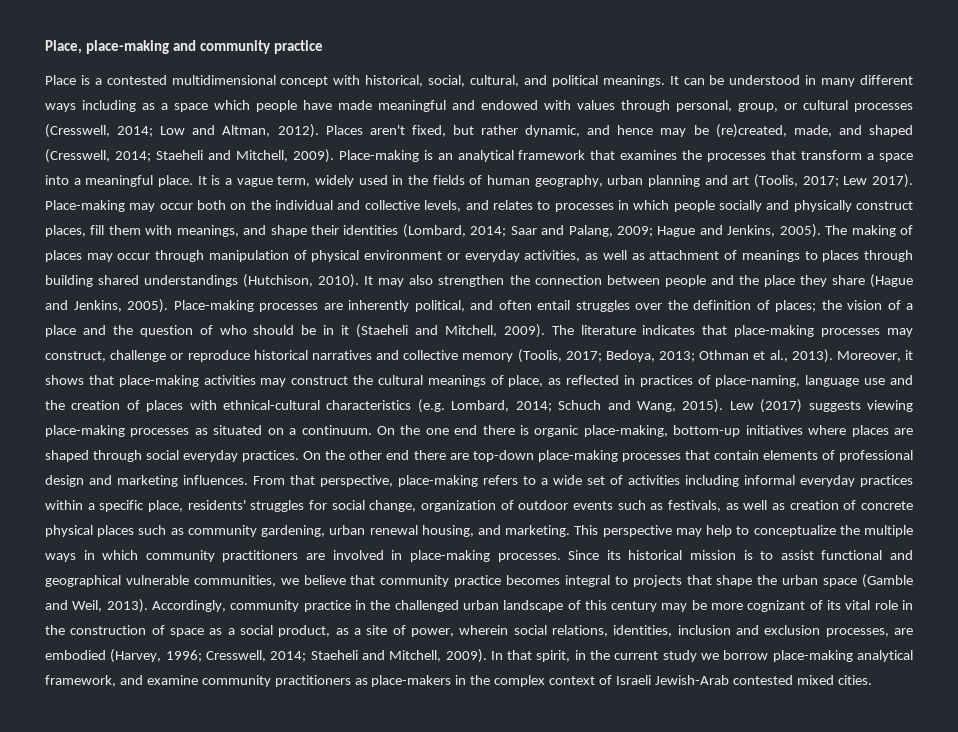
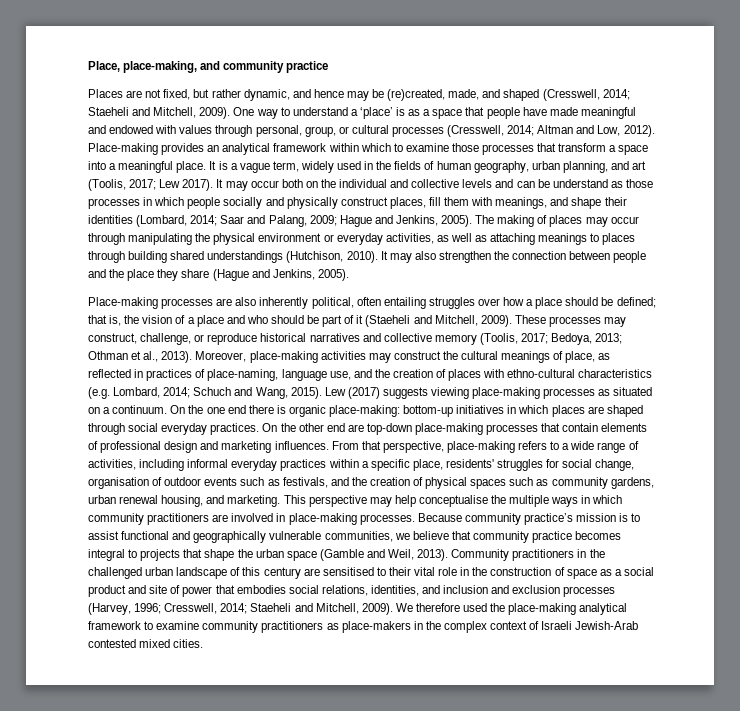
[85,40,169,54] place-making -> [123,61,198,73] place-making,
[45,75,914,87] [45,100,913,112] [45,124,405,138] Place is a contested multidimensional concept with historical, social, cultural, and political meanings. It can be understood in many different ways including as a space which people have made meaningful and endowed with values through personal, group, or cultural processes (Cresswell, 2014; Low and Altman, 2012). Places aren't -> [88,89,162,98] Places are not
[338,150,703,162] Place-making is an analytical framework that examines the -> [233,107,636,119] [88,125,655,137] [88,143,479,155] One way to understand a ‘place’ is as a space that people have made meaningful and endowed with values through personal, group, or cultural processes (Cresswell, 2014; Altman and Low, 2012). Place-making provides an analytical framework within which to examine those
[648,175,700,187] planning -> [562,161,608,173] planning,
[45,200,125,212] Place-making -> [216,179,224,188] It
[424,200,551,212] levels, and relates to -> [462,179,653,188] levels and can be understand as those
[208,250,307,262] manipulation of -> [128,233,211,245] manipulating the
[649,250,738,260] attachment of -> [490,233,536,245] attaching
(168, 306) none -> (349, 275) //
(343, 306) none -> [235,297,257,306] also
[470,300,816,312] and often entail struggles over the definition of places; -> [356,297,656,309] [88,315,122,326] often entailing struggles over how a place should be defined; that is,
[112,325,213,337] the question of -> (245, 319) none
[323,325,335,335] in -> [322,315,355,327] part of
[551,325,815,337] The literature indicates that place-making -> [514,315,546,324] These
[110,350,167,362] challenge -> [140,333,192,345] challenge,
[904,350,913,360] [45,375,114,385] it shows that -> (247, 356) none
[864,378,886,385] use -> [329,371,351,380] use,
[223,400,321,410] ethnical-cultural -> [507,369,576,378] ethno-cultural
[583,425,668,437] place-making, -> [329,405,401,417] place-making:
[808,425,847,435] where -> [507,405,549,414] in which
[413,450,446,460] there -> (345, 427) none
[587,475,680,485] set of activities -> [597,441,639,453] [88,459,136,470] range of activities,
[421,500,497,512] organization -> [88,477,149,489] organisation
[725,500,913,510] [45,525,135,537] as well as creation of concrete physical places -> [330,477,507,489] and the creation of physical spaces
[261,525,326,537] gardening, -> [610,477,654,489] gardens,
[736,525,836,537] to conceptualize -> [418,495,488,507] conceptualise
[568,550,683,560] Since its historical -> [417,513,573,525] Because community practice’s
[45,575,121,587] geographical -> [193,531,267,543] geographically
[151,600,351,612] Accordingly, community practice -> [451,549,575,561] Community practitioners
[661,600,842,612] may be more cognizant of its -> [303,567,411,576] are sensitised to their
[278,625,509,637] product, as a site of power, wherein -> [88,585,286,597] product and site of power that embodies
(673, 631) none -> [422,585,441,594] and
[825,628,914,637] [45,650,106,660] processes, are embodied -> [563,586,616,597] processes
[490,650,913,662] [45,675,143,687] In that spirit, in the current study we borrow place-making analytical framework, and -> [395,603,628,615] [88,621,154,630] We therefore used the place-making analytical framework to

